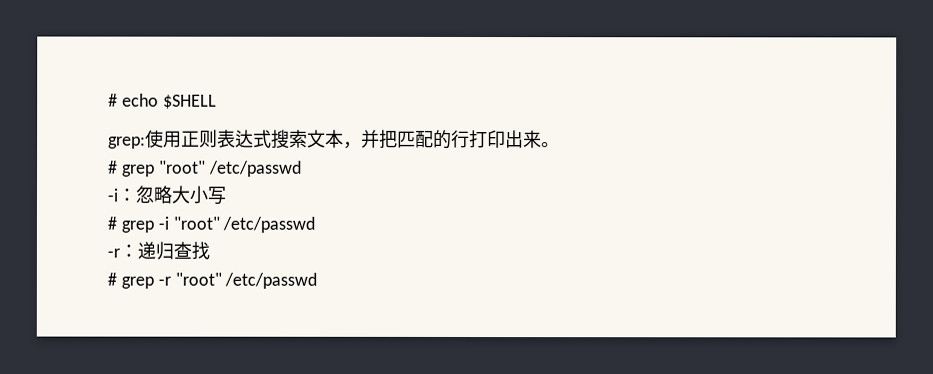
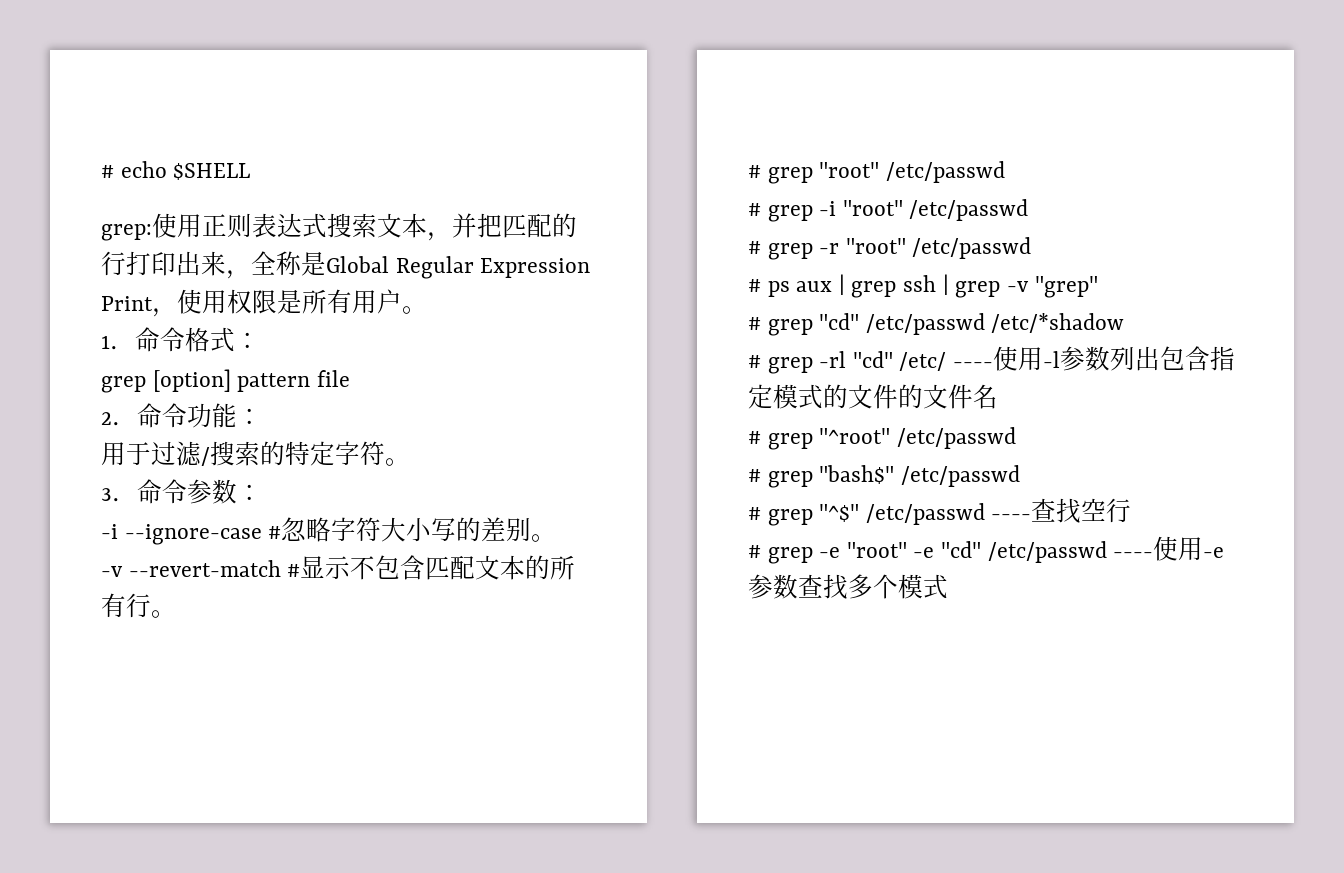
(542, 139) none -> [226,251,591,279] [101,289,427,317] [101,327,260,352] [101,369,350,393] [101,403,262,428] [101,441,410,466] [101,479,262,504] [101,517,557,545] [101,555,576,580] [101,593,151,618] ，全称是Global Regular Expression Print，使用权限是所有用户。 // 1．命令格式： // grep [option] pattern file // 2．命令功能： // 用于过滤/搜索的特定字符。 // 3．命令参数： // -i --ignore-case #忽略字符大小写的差别。 // -v --revert-match #显示不包含匹配文本的所有行
[107,185,227,205] // -i：忽略大小写 -> (1005, 172) none
[107,241,210,260] // -r：递归查找 -> (1029, 210) none
(318, 280) none -> [748,274,1098,298] [748,313,1125,336] [748,346,1236,374] [748,384,998,409] [748,427,1016,450] [748,465,1020,488] [748,498,1132,526] [748,536,1225,564] [748,574,948,599] // # ps aux | grep ssh | grep -v "grep" // # grep "cd" /etc/passwd /etc/*shadow // # grep -rl "cd" /etc/ ----使用-l参数列出包含指定模式的文件的文件名 // # grep "^root" /etc/passwd // # grep "bash$" /etc/passwd // # grep "^$" /etc/passwd ----查找空行 // # grep -e "root" -e "cd" /etc/passwd ----使用-e参数查找多个模式

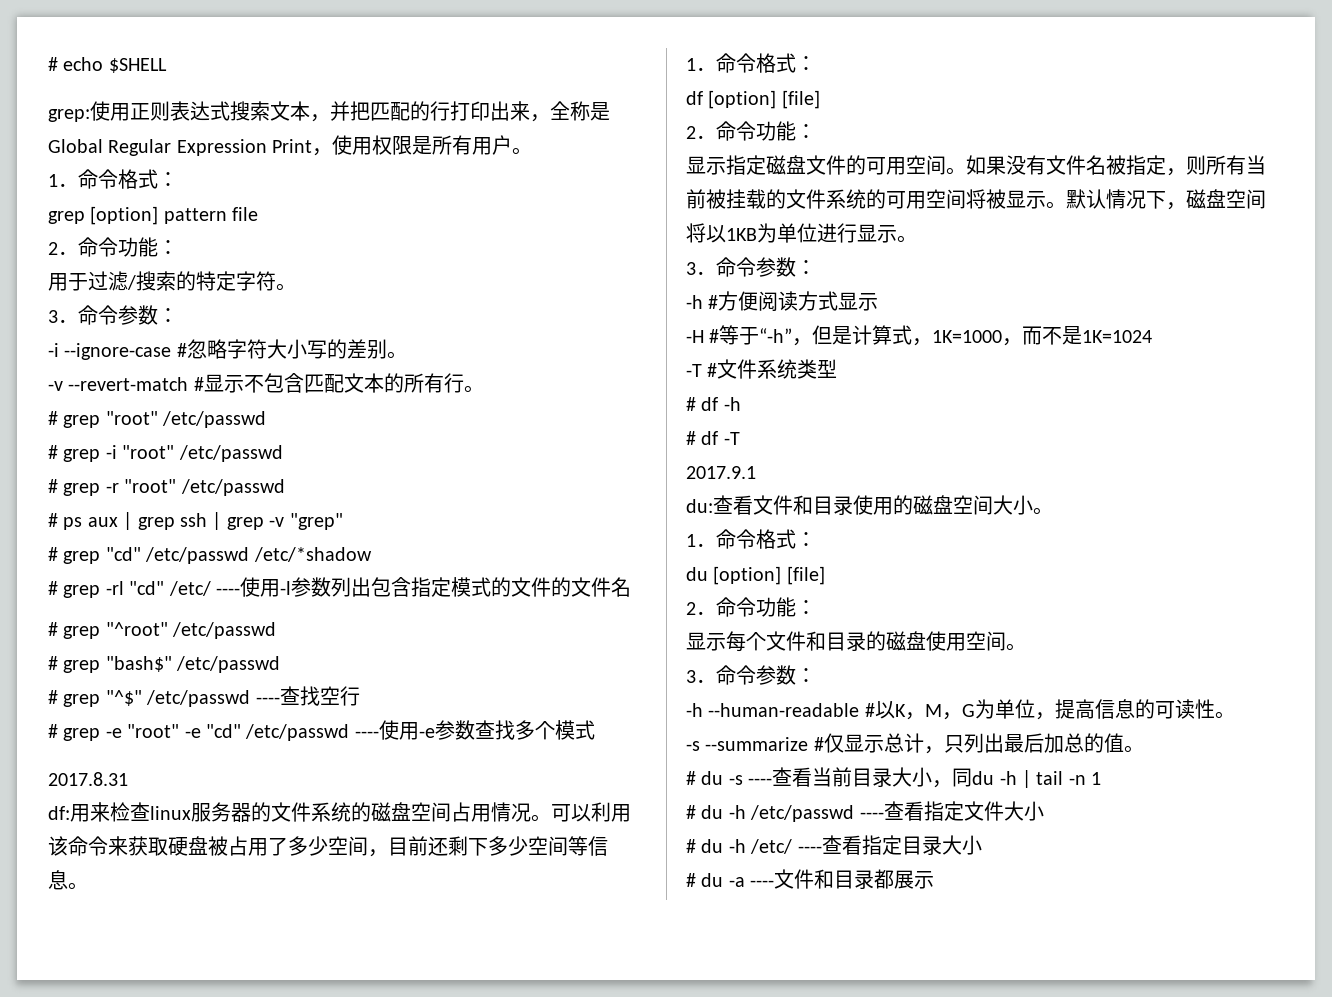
(948, 586) none -> [48,772,128,786] [48,802,631,822] [48,836,608,857] [48,870,88,890] [686,53,816,73] [686,90,820,109] [686,121,816,141] [686,155,1266,176] [686,189,1266,210] [686,223,917,243] [686,257,816,277] [686,291,879,311] [686,325,1153,346] [686,359,838,379] [686,397,741,411] [686,431,740,445] [686,466,756,479] [686,495,1053,515] [686,529,816,549] [686,566,825,585] [686,597,816,617] [686,631,1026,652] [686,665,816,685] [686,699,1235,720] [686,733,1144,754] [686,767,1102,788] [686,801,1044,822] [686,835,982,855] [686,869,935,889] // 2017.8.31 // df:用来检查linux服务器的文件系统的磁盘空间占用情况。可以利用该命令来获取硬盘被占用了多少空间，目前还剩下多少空间等信息。 // 1．命令格式： // df [option] [file] // 2．命令功能： // 显示指定磁盘文件的可用空间。如果没有文件名被指定，则所有当前被挂载的文件系统的可用空间将被显示。默认情况下，磁盘空间将以1KB为单位进行显示。 // 3．命令参数： // -h #方便阅读方式显示 // -H #等于“-h”，但是计算式，1K=1000，而不是1K=1024 // -T #文件系统类型 // # df -h // # df -T // 2017.9.1 // du:查看文件和目录使用的磁盘空间大小。 // 1．命令格式： // du [option] [file] // 2．命令功能： // 显示每个文件和目录的磁盘使用空间。 // 3．命令参数： // -h --human-readable #以K，M，G为单位，提高信息的可读性。 // -s --summarize #仅显示总计，只列出最后加总的值。 // # du -s ----查看当前目录大小，同du -h | tail -n 1 // # du -h /etc/passwd ----查看指定文件大小 // # du -h /etc/ ----查看指定目录大小 // # du -a ----文件和目录都展示

